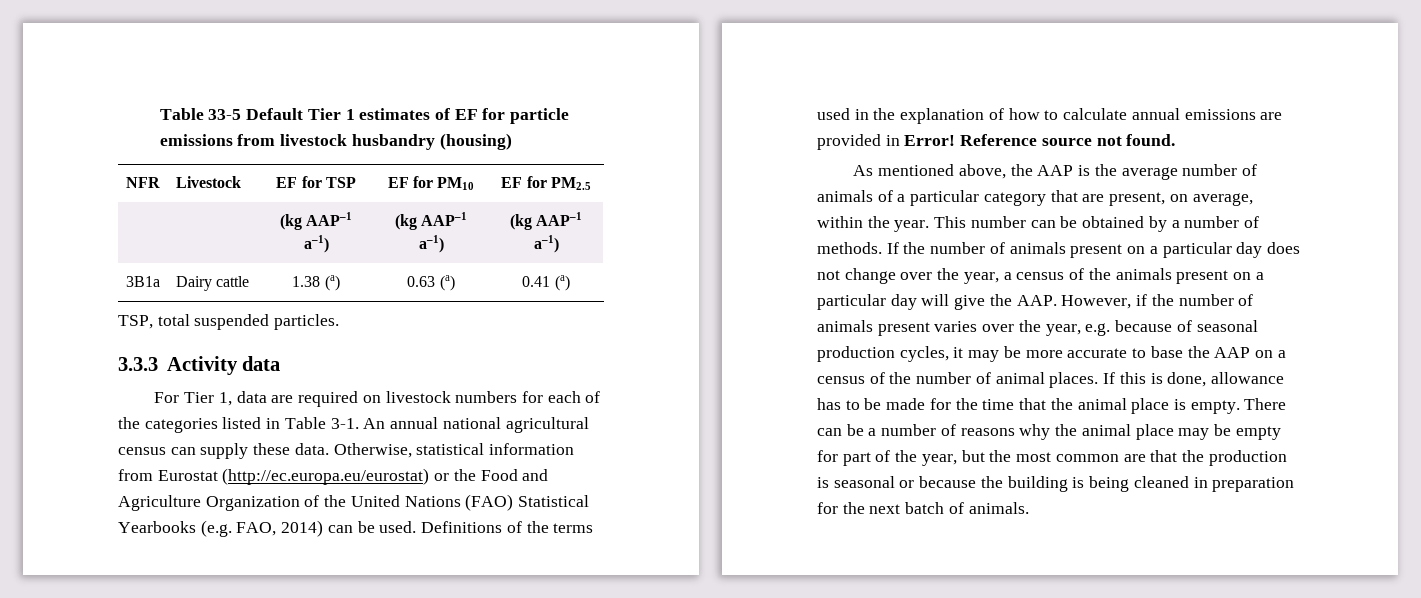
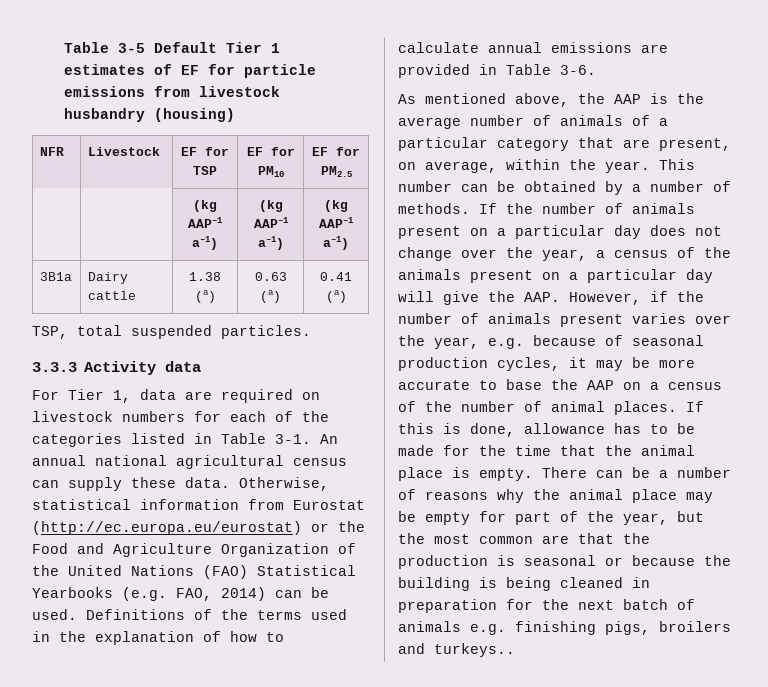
[159,108,242,120] Table 33-5 -> [64,42,146,53] Table 3-5
[904,134,1176,146] Error! Reference source not found. -> [506,64,596,75] Table 3-6.
[968,502,1029,514] animals. -> [398,621,731,635] [398,643,515,657] animals e.g. finishing pigs, broilers and turkeys..

